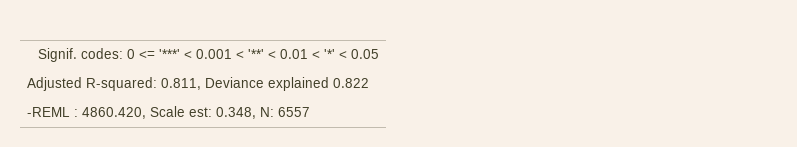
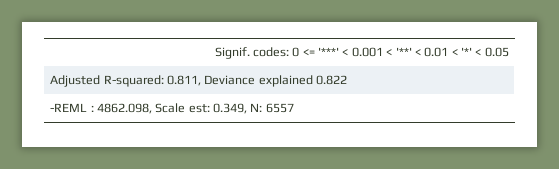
[81,107,146,119] 4860.420, -> [96,103,152,114] 4862.098,
[215,107,256,119] 0.348, -> [213,103,248,114] 0.349,

